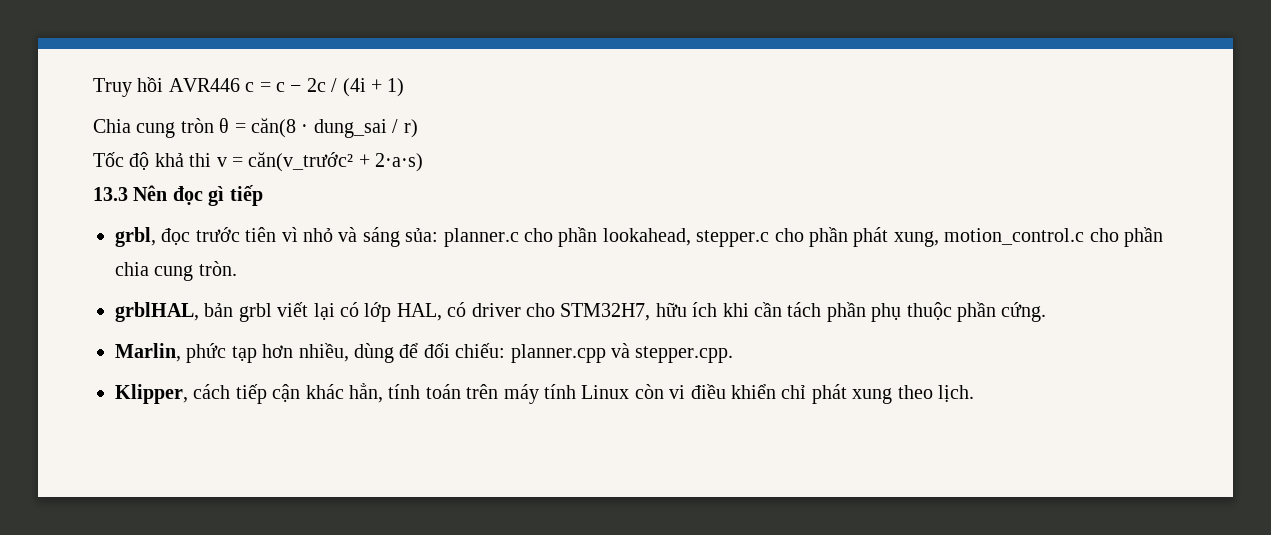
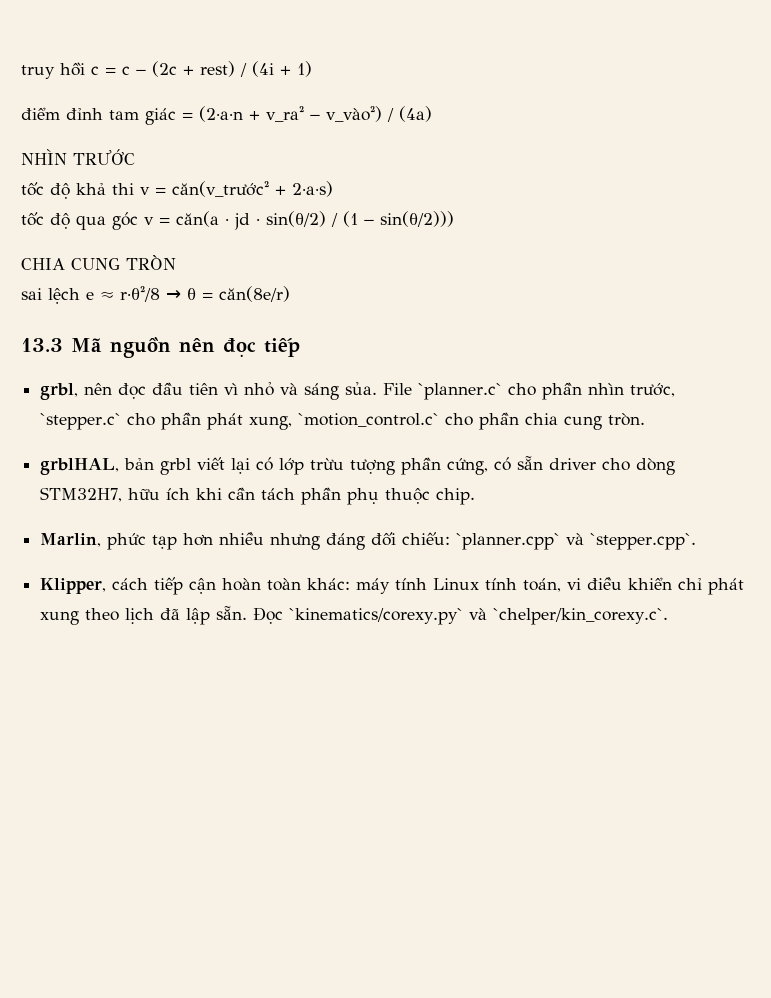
[93,77,240,97] Truy hồi AVR446 -> [21,62,85,79] truy hồi
[306,78,326,92] 2c -> [152,61,235,77] (2c + rest)
[93,118,418,138] [93,152,124,167] Chia cung tròn θ = căn(8 · dung_sai / r) // Tốc -> [21,105,432,125] [21,149,135,165] [21,182,44,196] điểm đỉnh tam giác = (2·a·n + v_ra² − v_vào²) / (4a) // NHÌN TRƯỚC // tốc
[93,185,225,206] 13.3 Nên đọc gì -> [21,211,454,230] [21,254,176,270] [21,285,290,304] [21,337,256,358] tốc độ qua góc v = căn(a · jd · sin(θ/2) / (1 − sin(θ/2))) // CHIA CUNG TRÒN // sai lệch e ≈ r·θ²/8 → θ = căn(8e/r) // 13.3 Mã nguồn nên đọc
[161,227,240,245] đọc trước -> [84,382,184,399] nên đọc đầu
[405,227,770,247] sủa: planner.c cho phần lookahead, stepper.c -> [345,382,676,400] [40,413,122,430] sủa. File `planner.c` cho phần nhìn trước, `stepper.c`
[944,228,1085,245] motion_control.c -> [298,413,440,427] `motion_control.c`
[396,302,467,321] HAL, có -> [310,456,544,475] trừu tượng phần cứng, có sẵn
(555, 310) none -> [636,458,676,475] dòng
[956,302,1047,322] phần cứng. -> [436,488,476,505] chip.
[298,343,734,363] nhiều, dùng để đối chiếu: planner.cpp và stepper.cpp. -> [219,532,697,550] nhiều nhưng đáng đối chiếu: `planner.cpp` và `stepper.cpp`.
[305,383,499,403] khác hẳn, tính toán trên -> [222,578,351,591] hoàn toàn khác:
[634,384,664,399] còn -> [485,578,562,592] tính toán,
[937,385,974,402] lịch. -> [125,606,669,625] lịch đã lập sẵn. Đọc `kinematics/corexy.py` và `chelper/kin_corexy.c`.

